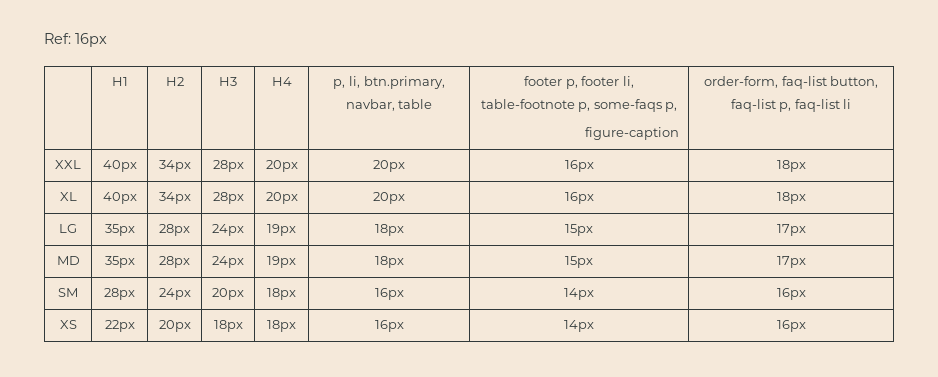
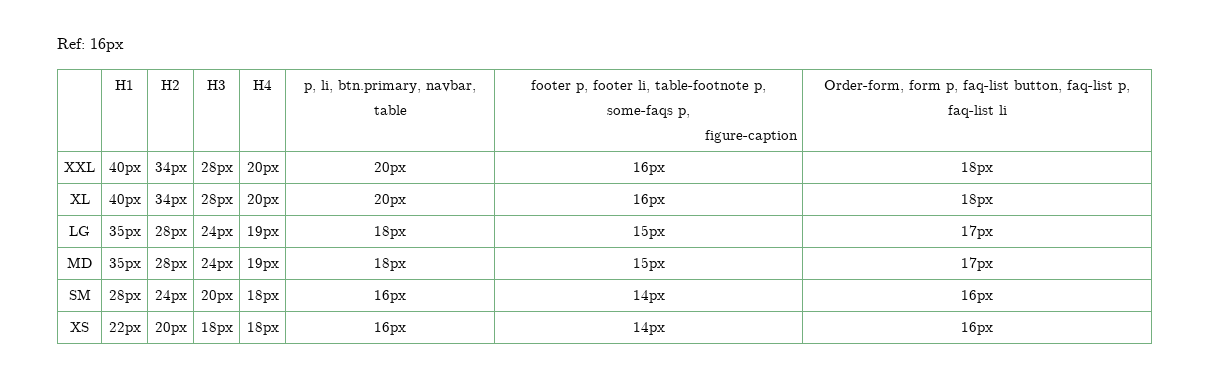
[703,76,778,88] order-form, -> [824,80,958,93] Order-form, form p,

